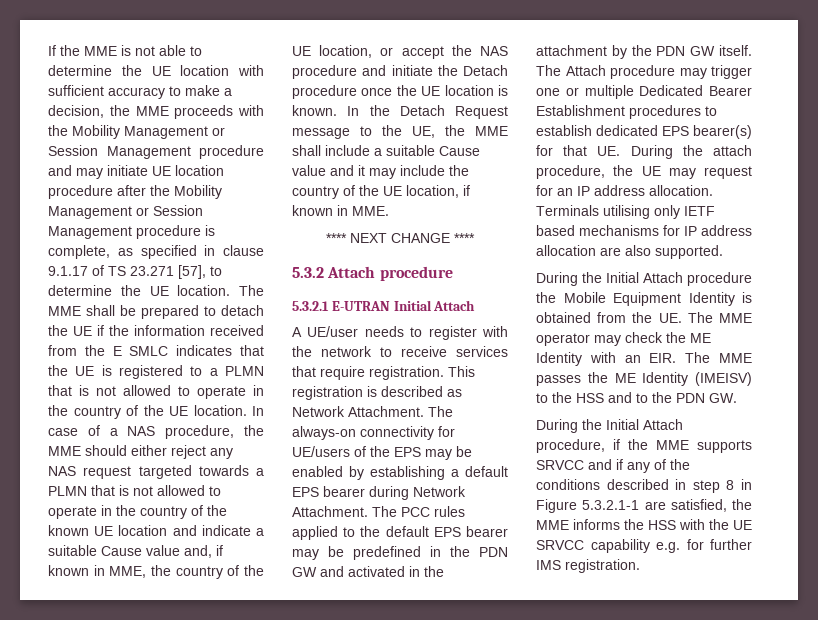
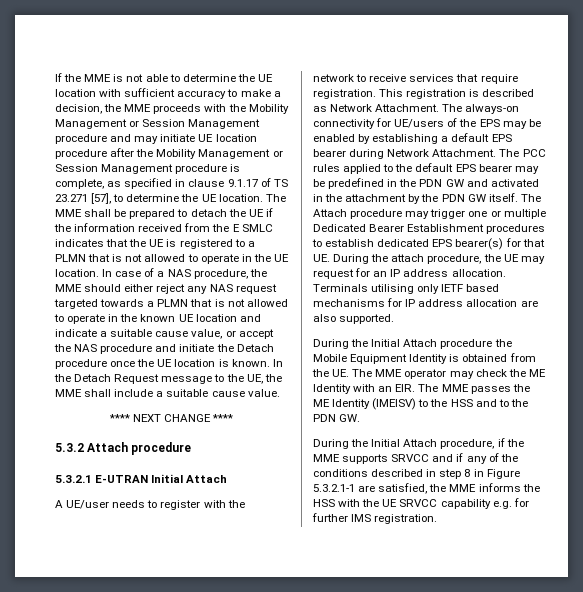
[73,405,164,419] country of the -> (271, 258) none
[140,505,227,519] country of the -> (138, 318) none
[101,545,223,558] [48,565,264,579] [292,45,373,58] Cause value and, if known in MME, the country of the UE location, -> [155,329,223,339] cause value,
[439,146,480,156] [292,165,469,179] [292,185,470,199] [292,205,389,216] Cause value and it may include the country of the UE location, if known in MME. -> [211,389,280,397] cause value.

